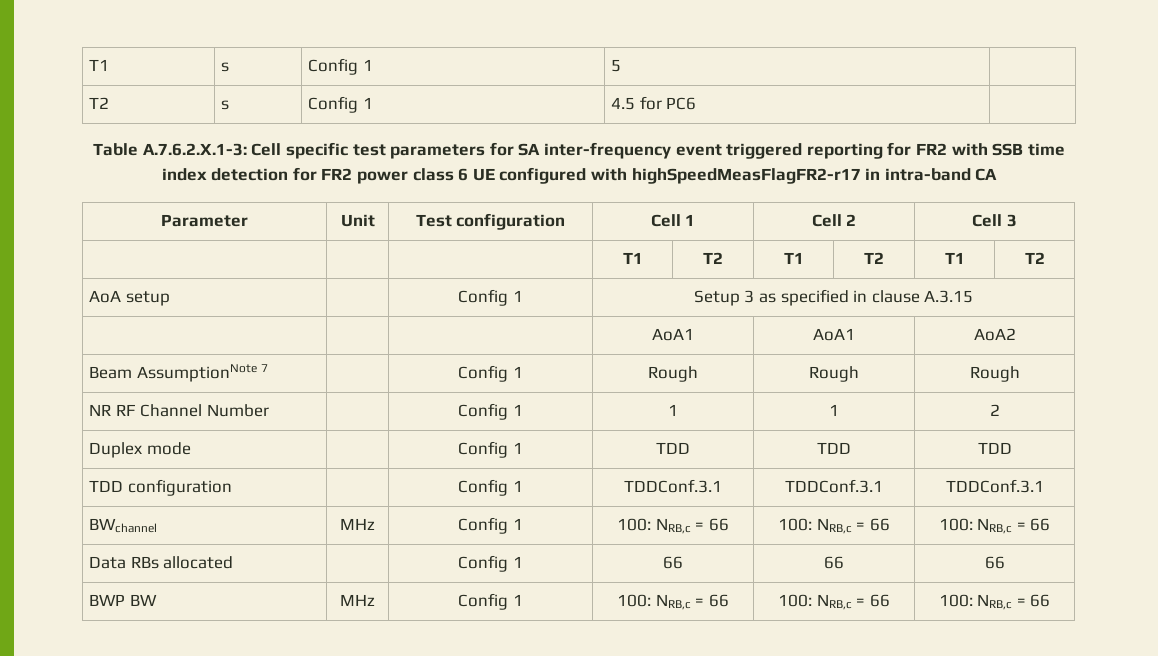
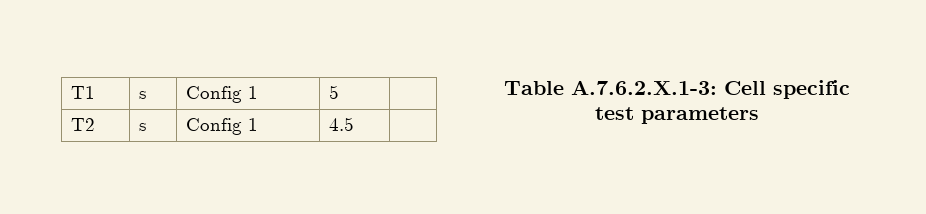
[639,96,697,110] for PC6 -> (355, 124) none
[489,142,1065,159] [161,167,998,184] [161,214,248,227] [340,214,375,227] [415,213,566,230] [650,214,696,227] [811,214,857,227] [972,214,1017,227] [622,252,643,264] [703,252,723,264] [783,252,804,264] [864,252,884,264] [944,252,965,264] [1024,252,1045,264] [89,290,170,306] [458,289,523,306] [693,289,974,306] [652,328,694,341] [813,328,855,341] [973,328,1016,341] [89,364,269,382] [458,365,523,382] [648,366,698,382] [809,366,859,382] [969,366,1020,382] [89,404,270,417] [458,403,523,420] [668,404,678,416] [829,404,839,416] [989,404,1000,416] [89,442,191,458] [458,441,523,458] [656,442,690,454] [817,442,851,454] [977,442,1012,454] [89,479,232,496] [458,479,523,496] [624,479,722,493] [785,479,883,493] [945,479,1044,493] [89,518,158,533] [340,518,375,530] [458,517,523,534] [617,518,729,534] [778,518,890,534] [938,518,1051,534] [89,556,234,569] [458,555,523,572] [663,556,683,569] [824,556,844,569] [984,556,1005,569] [89,594,157,606] [340,594,375,606] [458,593,523,610] [617,594,729,610] [778,594,890,610] [938,594,1051,610] for SA inter-frequency event triggered reporting for FR2 with SSB time index detection for FR2 power class 6 UE configured with highSpeedMeasFlagFR2-r17 in intra-band CA // Parameter | Unit | Test configuration | Cell 1 | Cell 2 | Cell 3 // | | | T1 | T2 | T1 | T2 | T1 | T2 // AoA setup | | Config 1 | Setup 3 as specified in clause A.3.15 // | | | AoA1 | AoA1 | AoA2 // Beam AssumptionNote 7 | | Config 1 | Rough | Rough | Rough // NR RF Channel Number | | Config 1 | 1 | 1 | 2 // Duplex mode | | Config 1 | TDD | TDD | TDD // TDD configuration | | Config 1 | TDDConf.3.1 | TDDConf.3.1 | TDDConf.3.1 // BWchannel | MHz | Config 1 | 100: NRB,c = 66 | 100: NRB,c = 66 | 100: NRB,c = 66 // Data RBs allocated | | Config 1 | 66 | 66 | 66 // BWP BW | MHz | Config 1 | 100: NRB,c = 66 | 100: NRB,c = 66 | 100: NRB,c = 66 -> (759, 115) none

